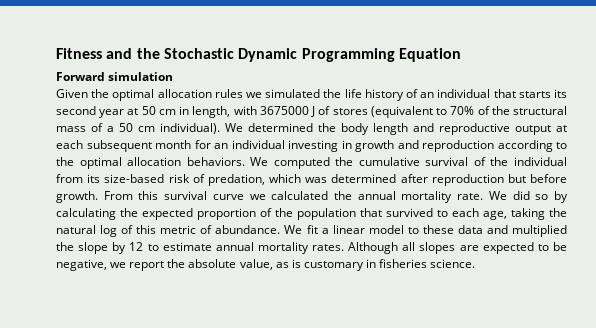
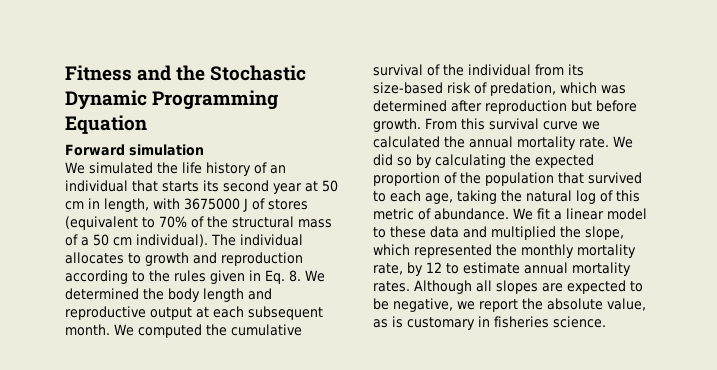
[56,89,262,101] Given the optimal allocation rules we -> [65,162,85,174] We
(220, 128) none -> [211,234,303,246] [65,252,303,266] [65,270,301,284] The individual allocates to growth and reproduction according to the rules given in Eq. 8.
[155,140,567,152] [56,157,245,169] month for an individual investing in growth and reproduction according to the optimal allocation behaviors. -> [65,324,110,336] month.
[78,242,109,254] slope -> [585,226,624,240] [373,244,636,258] [373,263,403,275] slope, which represented the monthly mortality rate,

